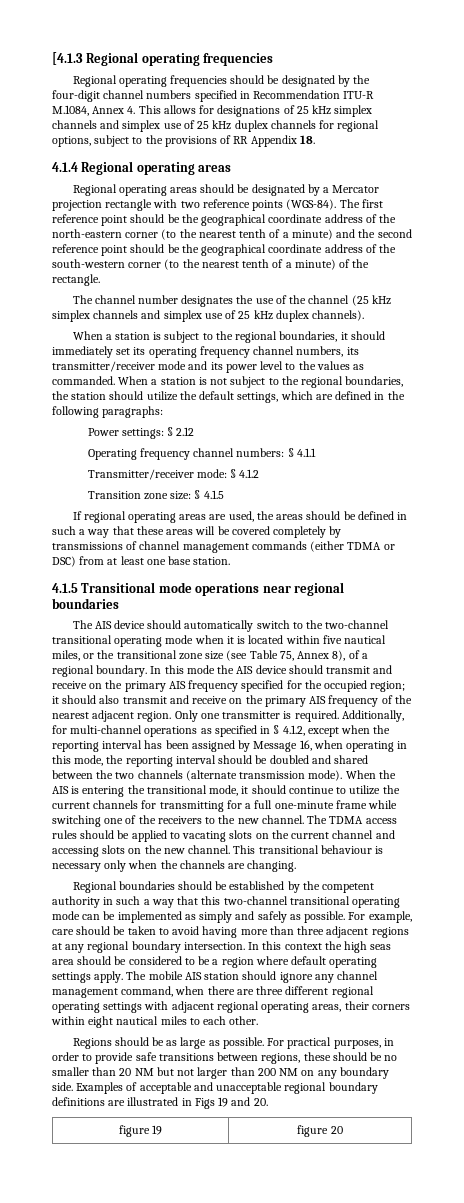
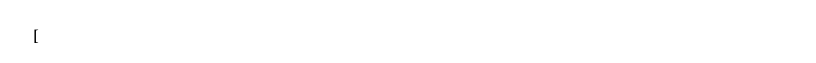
[52,52,274,66] [72,75,371,87] [52,90,375,102] [52,105,373,117] [52,120,380,132] [52,135,315,147] [52,161,232,175] [72,184,380,196] [52,199,383,211] [52,214,397,226] [52,229,412,240] [52,244,397,256] [52,259,370,270] [52,274,100,286] [72,295,391,307] [52,310,365,322] [72,331,385,343] [52,346,359,358] [52,361,365,373] [52,376,404,388] [52,391,405,403] [52,406,164,418] [87,427,195,439] [87,448,316,460] [87,469,260,480] [87,490,224,500] [72,511,408,523] [52,526,342,538] [52,541,395,553] [52,556,231,567] [52,582,344,596] [52,598,119,609] [72,620,390,632] [52,635,387,647] [52,650,368,661] [52,665,393,677] [52,680,406,692] [52,695,412,707] [52,710,404,722] [52,725,391,737] [52,740,408,752] [52,755,369,767] [52,770,396,781] [52,785,400,797] [52,800,398,812] [52,815,397,827] [52,830,395,842] [52,845,384,857] [52,860,297,872] [72,881,375,893] [52,896,401,908] [52,911,412,923] [52,926,409,938] [52,941,392,953] [52,956,378,968] [52,971,379,983] [52,986,374,998] [52,1001,410,1013] [51,1016,259,1028] [72,1037,394,1049] [52,1052,398,1064] [52,1067,389,1079] [52,1082,378,1094] [52,1097,268,1109] [118,1125,163,1137] [297,1125,343,1137] [4.1.3 Regional operating frequencies // Regional operating frequencies should be designated by the four-digit channel numbers specified in Recommendation ITU-R M.1084, Annex 4. This allows for designations of 25 kHz simplex channels and simplex use of 25 kHz duplex channels for regional options, subject to the provisions of RR Appendix 18. // 4.1.4 Regional operating areas // Regional operating areas should be designated by a Mercator projection rectangle with two reference points (WGS-84). The first reference point should be the geographical coordinate address of the north-eastern corner (to the nearest tenth of a minute) and the second reference point should be the geographical coordinate address of the south-western corner (to the nearest tenth of a minute) of the rectangle. // The channel number designates the use of the channel (25 kHz simplex channels and simplex use of 25 kHz duplex channels). // When a station is subject to the regional boundaries, it should immediately set its operating frequency channel numbers, its transmitter/receiver mode and its power level to the values as commanded. When a station is not subject to the regional boundaries, the station should utilize the default settings, which are defined in the following paragraphs: // Power settings: § 2.12 // Operating frequency channel numbers: § 4.1.1 // Transmitter/receiver mode: § 4.1.2 // Transition zone size: § 4.1.5 // If regional operating areas are used, the areas should be defined in such a way that these areas will be covered completely by transmissions of channel management commands (either TDMA or DSC) from at least one base station. // 4.1.5 Transitional mode operations near regional boundaries // The AIS device should automatically switch to the two-channel transitional operating mode when it is located within five nautical miles, or the transitional zone size (see Table 75, Annex 8), of a regional boundary. In this mode the AIS device should transmit and receive on the primary AIS frequency specified for the occupied region; it should also transmit and receive on the primary AIS frequency of the nearest adjacent region. Only one transmitter is required. Additionally, for multi-channel operations as specified in § 4.1.2, except when the reporting interval has been assigned by Message 16, when operating in this mode, the reporting interval should be doubled and shared between the two channels (alternate transmission mode). When the AIS is entering the transitional mode, it should continue to utilize the current channels for transmitting for a full one-minute frame while switching one of the receivers to the new channel. The TDMA access rules should be applied to vacating slots on the current channel and accessing slots on the new channel. This transitional behaviour is necessary only when the channels are changing. // Regional boundaries should be established by the competent authority in such a way that this two-channel transitional operating mode can be implemented as simply and safely as possible. For example, care should be taken to avoid having more than three adjacent regions at any regional boundary intersection. In this context the high seas area should be considered to be a region where default operating settings apply. The mobile AIS station should ignore any channel management command, when there are three different regional operating settings with adjacent regional operating areas, their corners within eight nautical miles to each other. // Regions should be as large as possible. For practical purposes, in order to provide safe transitions between regions, these should be no smaller than 20 NM but not larger than 200 NM on any boundary side. Examples of acceptable and unacceptable regional boundary definitions are illustrated in Figs 19 and 20. // figure 19 | figure 20 -> [33,29,39,43] [

